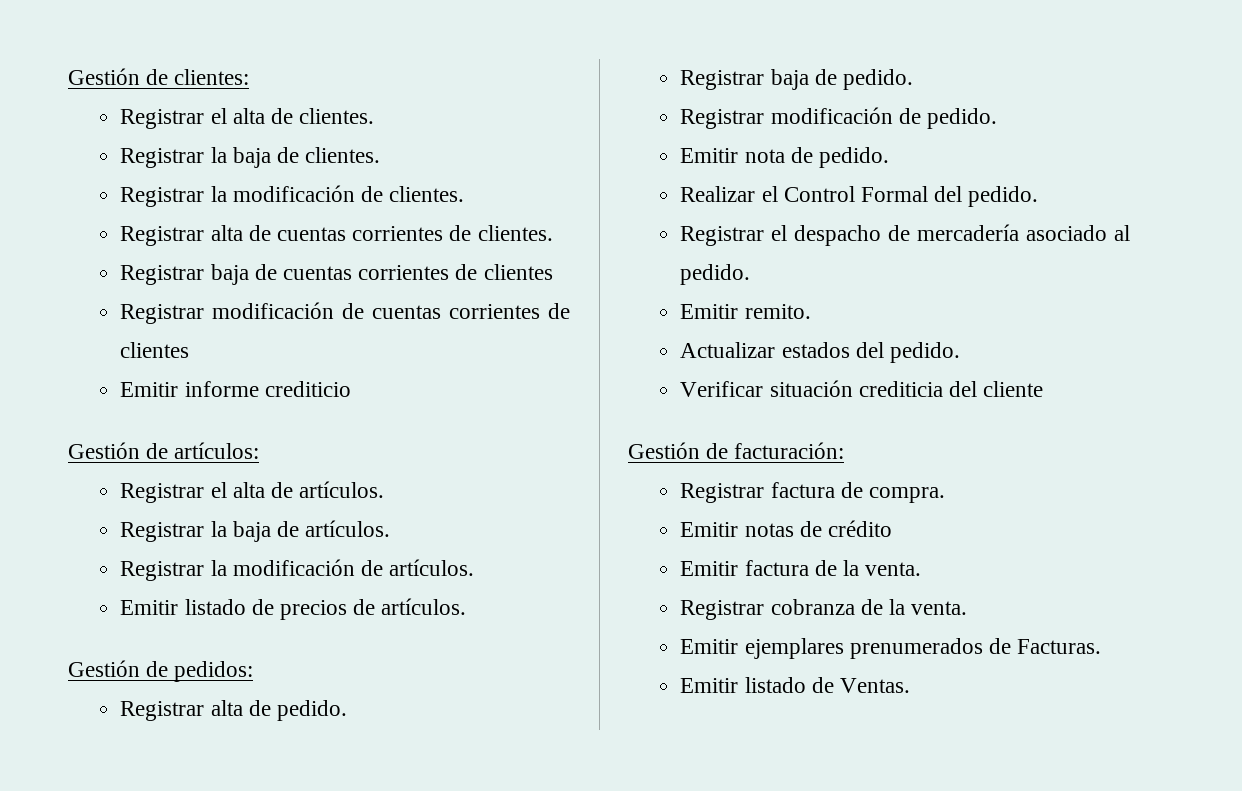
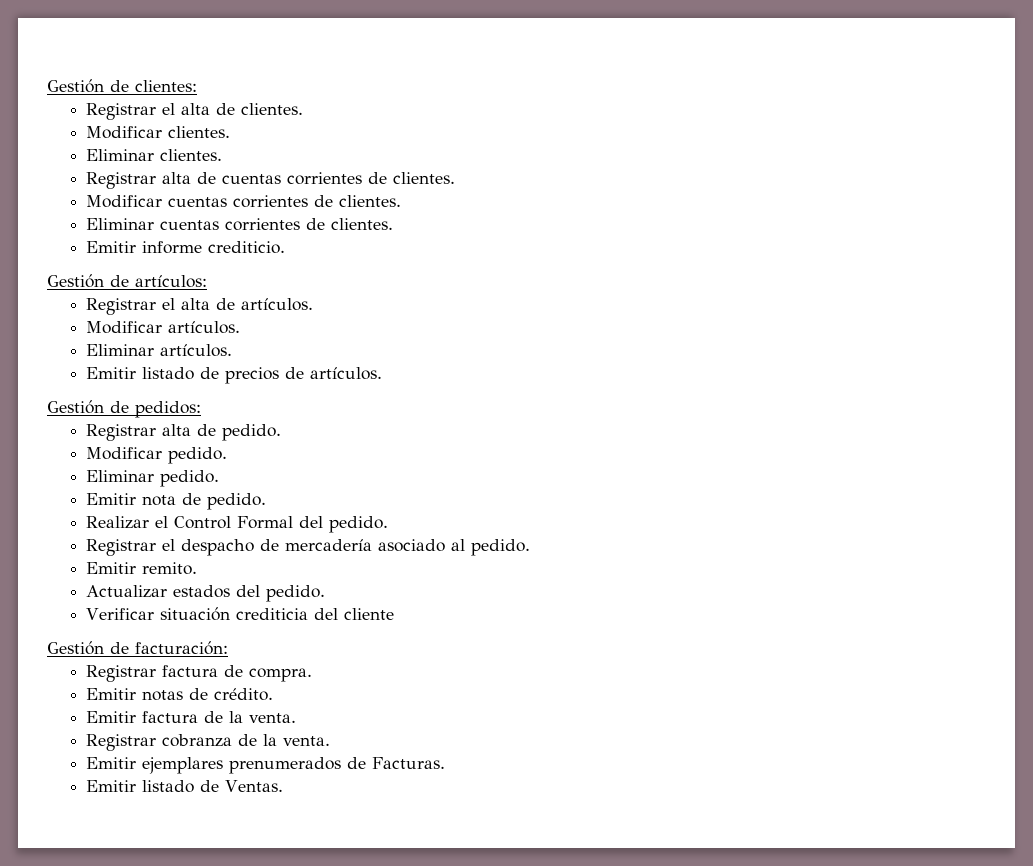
[120,147,381,168] [120,185,383,207] Registrar la baja de clientes. // Registrar la modificación de -> [86,126,231,139] [86,149,155,161] Modificar clientes. // Eliminar
[120,264,553,285] [120,302,570,324] [120,342,190,358] Registrar baja de cuentas corrientes de clientes // Registrar modificación de cuentas corrientes de clientes -> [86,195,402,208] [86,218,394,231] Modificar cuentas corrientes de clientes. // Eliminar cuentas corrientes de clientes.
[264,381,351,397] crediticio -> [208,241,286,254] crediticio.
[120,520,391,542] [120,559,383,581] Registrar la baja de artículos. // Registrar la modificación de -> [86,321,241,334] [86,344,155,356] Modificar artículos. // Eliminar
[680,69,913,90] [680,107,921,129] Registrar baja de pedido. // Registrar modificación de -> [86,447,228,464] [86,470,155,482] Modificar pedido. // Eliminar
[827,520,892,537] crédito -> [214,688,274,701] crédito.

